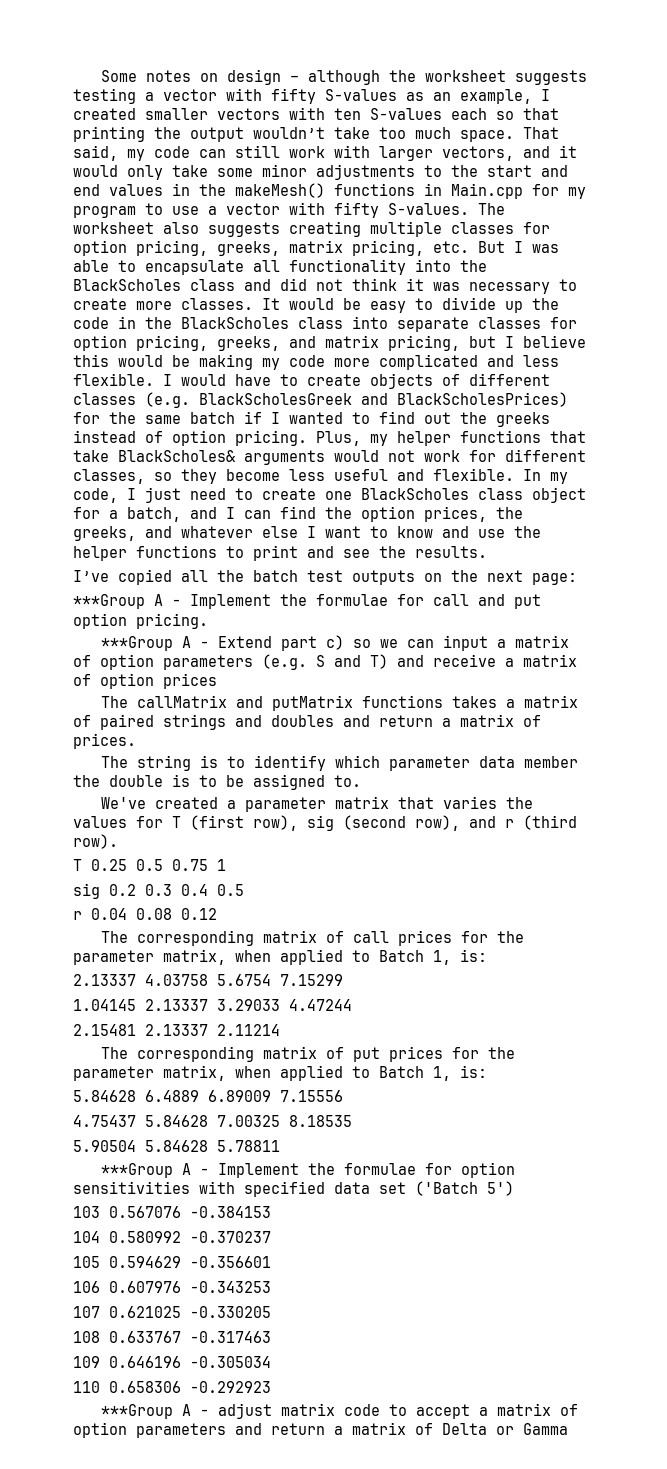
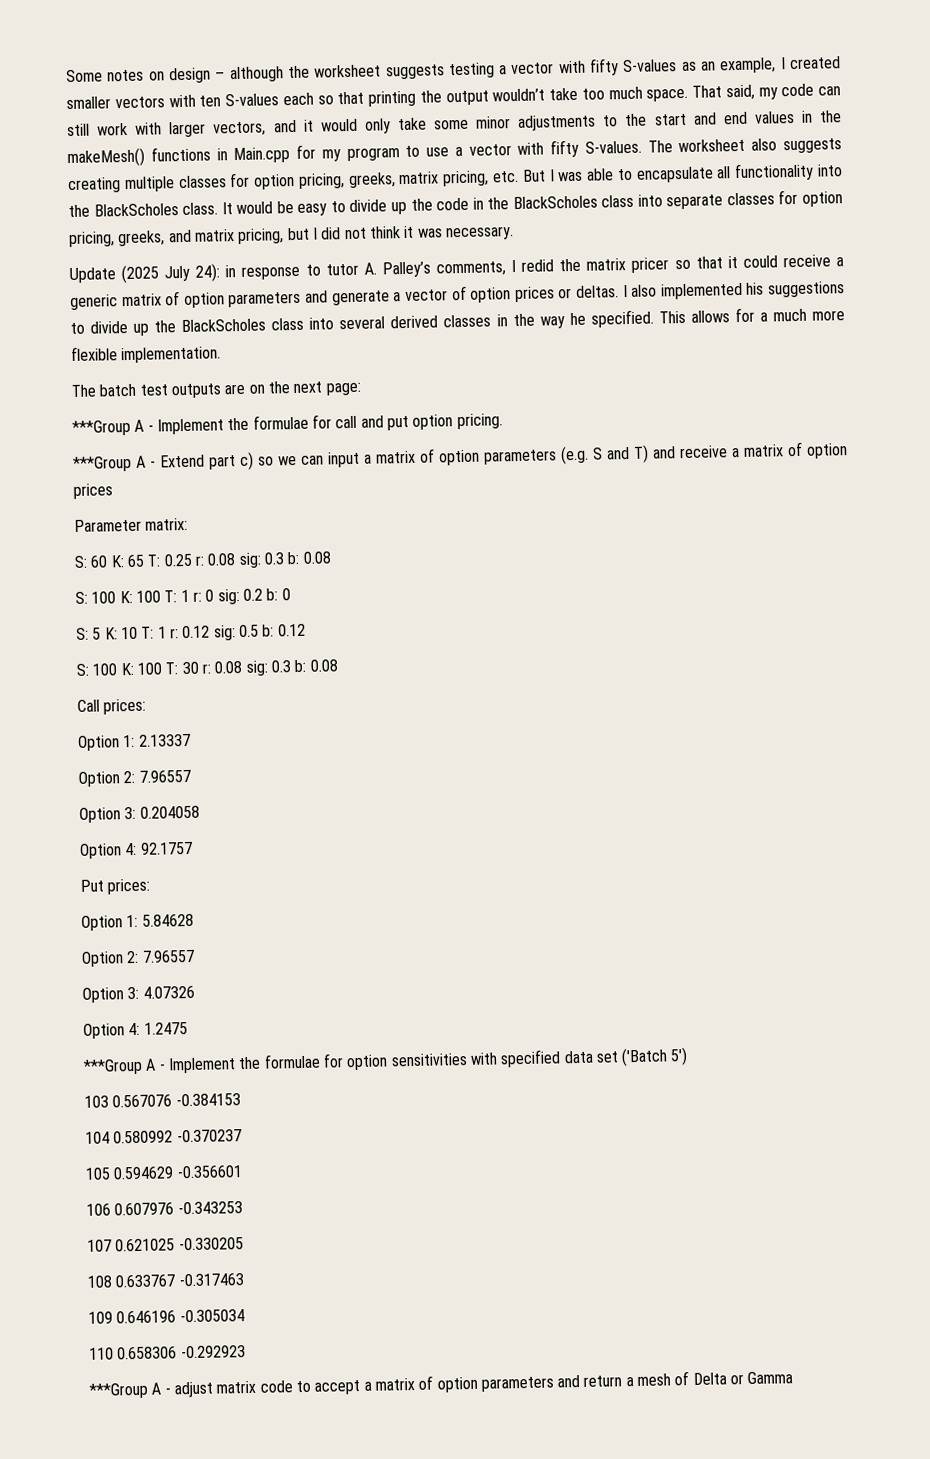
[190,278,577,294] [73,298,253,310] class and did not think it was necessary to create more classes. -> [182,202,219,215] class.
[523,335,586,348] [73,354,559,370] [73,373,550,389] [73,392,568,408] [73,411,550,427] [73,430,586,446] [73,449,586,465] [73,468,568,484] [73,487,586,503] [73,506,523,522] [73,526,541,541] [73,545,487,561] [73,569,244,585] believe this would be making my code more complicated and less flexible. I would have to create objects of different classes (e.g. BlackScholesGreek and BlackScholesPrices) for the same batch if I wanted to find out the greeks instead of option pricing. Plus, my helper functions that take BlackScholes& arguments would not work for different classes, so they become less useful and flexible. In my code, I just need to create one BlackScholes class object for a batch, and I can find the option prices, the greeks, and whatever else I want to know and use the helper functions to print and see the results. // I’ve copied all the -> [320,225,514,241] [69,254,844,284] [70,281,845,311] [70,307,845,336] [71,346,222,364] [71,384,96,398] did not think it was necessary. // Update (2025 July 24): in response to tutor A. Palley’s comments, I redid the matrix pricer so that it could receive a generic matrix of option parameters and generate a vector of option prices or deltas. I also implemented his suggestions to divide up the BlackScholes class into several derived classes in the way he specified. This allows for a much more flexible implementation. // The
(415, 577) none -> [224,383,246,395] are
[101,695,579,711] [73,714,541,730] [73,733,136,749] [101,755,579,771] [73,774,361,790] [101,796,534,812] [73,815,577,831] [73,834,118,849] [73,859,226,871] [73,883,244,899] [73,908,217,920] [101,930,525,946] [73,949,487,965] [73,974,343,986] [73,999,352,1011] [73,1024,280,1036] [101,1046,516,1062] [73,1065,487,1081] [73,1090,343,1102] [73,1115,352,1127] [73,1140,280,1152] The callMatrix and putMatrix functions takes a matrix of paired strings and doubles and return a matrix of prices. // The string is to identify which parameter data member the double is to be assigned to. // We've created a parameter matrix that varies the values for T (first row), sig (second row), and r (third row). // T 0.25 0.5 0.75 1 // sig 0.2 0.3 0.4 0.5 // r 0.04 0.08 0.12 // The corresponding matrix of call prices for the parameter matrix, when applied to Batch 1, is: // 2.13337 4.03758 5.6754 7.15299 // 1.04145 2.13337 3.29033 4.47244 // 2.15481 2.13337 2.11214 // The corresponding matrix of put prices for the parameter matrix, when applied to Batch 1, is: // 5.84628 6.4889 6.89009 7.15556 // 4.75437 5.84628 7.00325 8.18535 // 5.90504 5.84628 5.78811 -> [74,517,189,532] [74,551,331,569] [75,588,291,605] [76,623,306,641] [76,659,338,676] [77,698,147,715] [78,733,191,751] [78,769,191,787] [79,805,200,823] [79,841,193,859] [80,878,151,895] [81,913,194,931] [81,949,195,967] [82,985,195,1003] [83,1022,188,1039] Parameter matrix: // S: 60 K: 65 T: 0.25 r: 0.08 sig: 0.3 b: 0.08 // S: 100 K: 100 T: 1 r: 0 sig: 0.2 b: 0 // S: 5 K: 10 T: 1 r: 0.12 sig: 0.5 b: 0.12 // S: 100 K: 100 T: 30 r: 0.08 sig: 0.3 b: 0.08 // Call prices: // Option 1: 2.13337 // Option 2: 7.96557 // Option 3: 0.204058 // Option 4: 92.1757 // Put prices: // Option 1: 5.84628 // Option 2: 7.96557 // Option 3: 4.07326 // Option 4: 1.2475
[352,1422,406,1435] matrix -> [637,1373,672,1386] mesh

